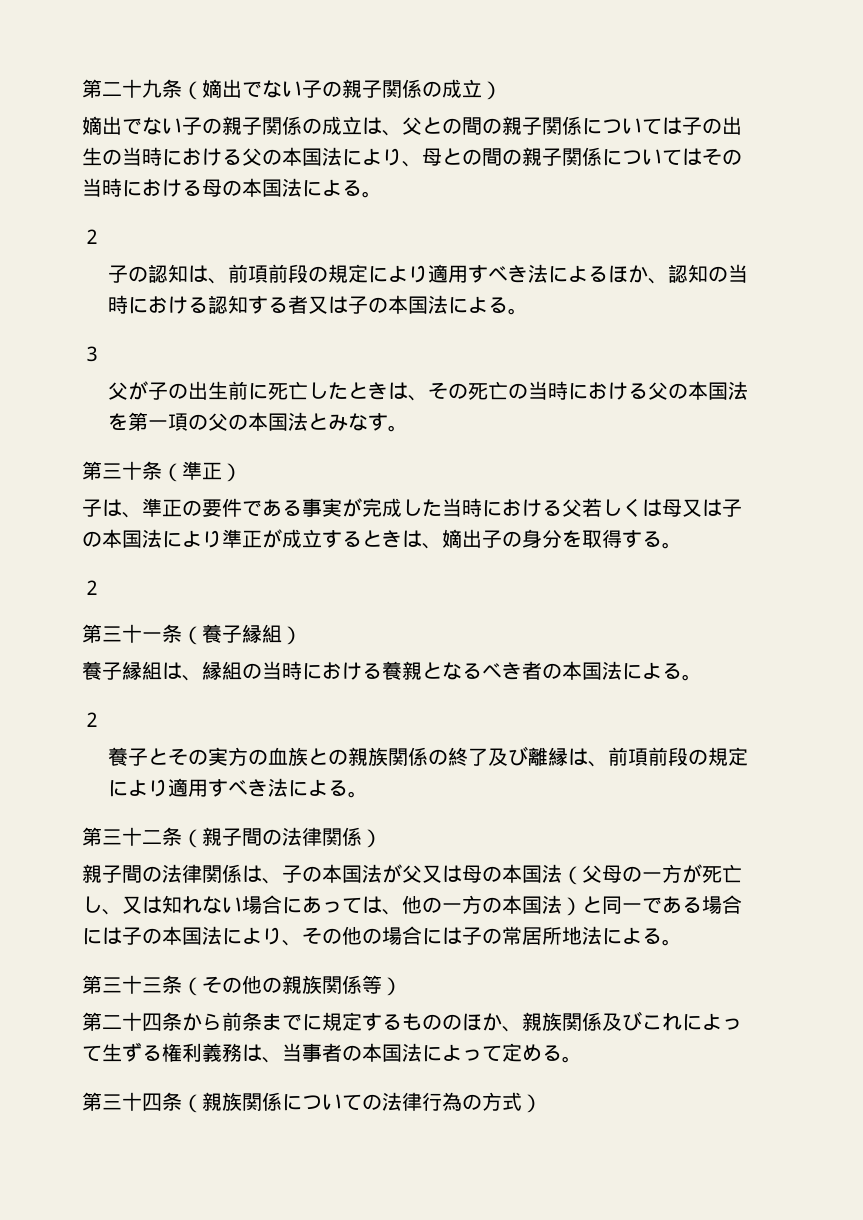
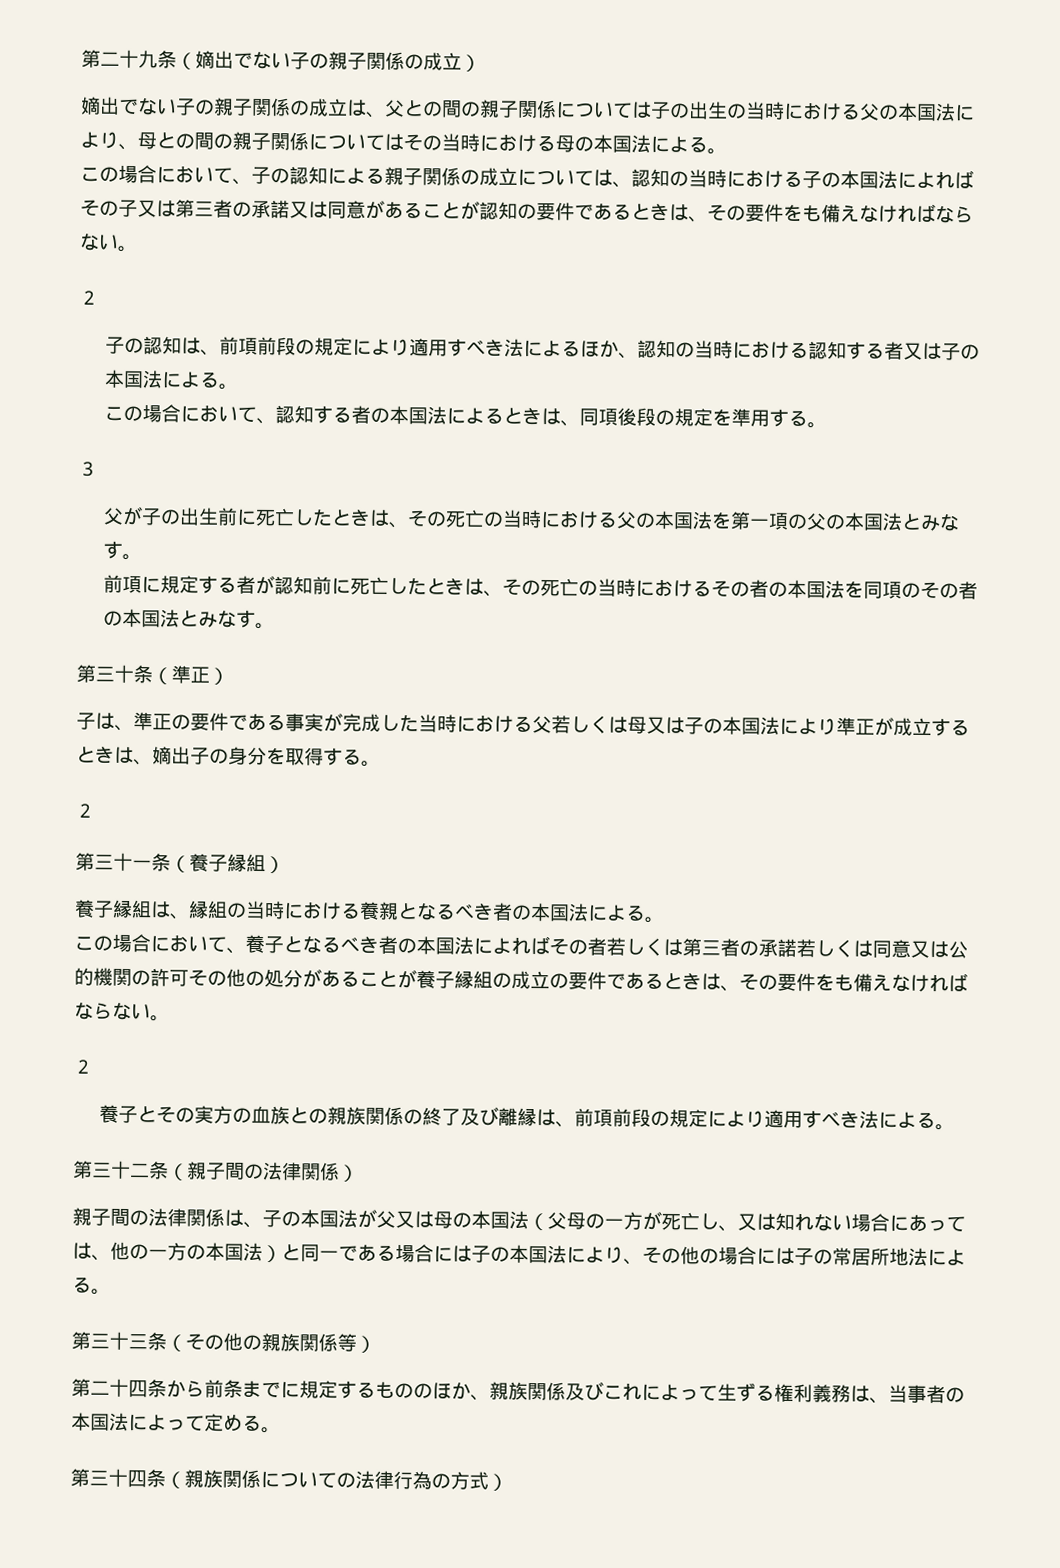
(382, 194) none -> [80,164,974,190] [80,199,974,224] [79,233,138,253] // この場合において、子の認知による親子関係の成立については、認知の当時における子の本国法によればその子又は第三者の承諾又は同意があることが認知の要件であるときは、その要件をも備えなければならない。
(529, 311) none -> [104,404,828,429] // この場合において、認知する者の本国法によるときは、同項後段の規定を準用する。
(409, 428) none -> [103,574,979,600] [103,608,276,630] // 前項に規定する者が認知前に死亡したときは、その死亡の当時におけるその者の本国法を同項のその者の本国法とみなす。
(702, 677) none -> [74,933,968,959] [74,967,968,993] [74,1002,170,1022] // この場合において、養子となるべき者の本国法によればその者若しくは第三者の承諾若しくは同意又は公的機関の許可その他の処分があることが養子縁組の成立の要件であるときは、その要件をも備えなければならない。

